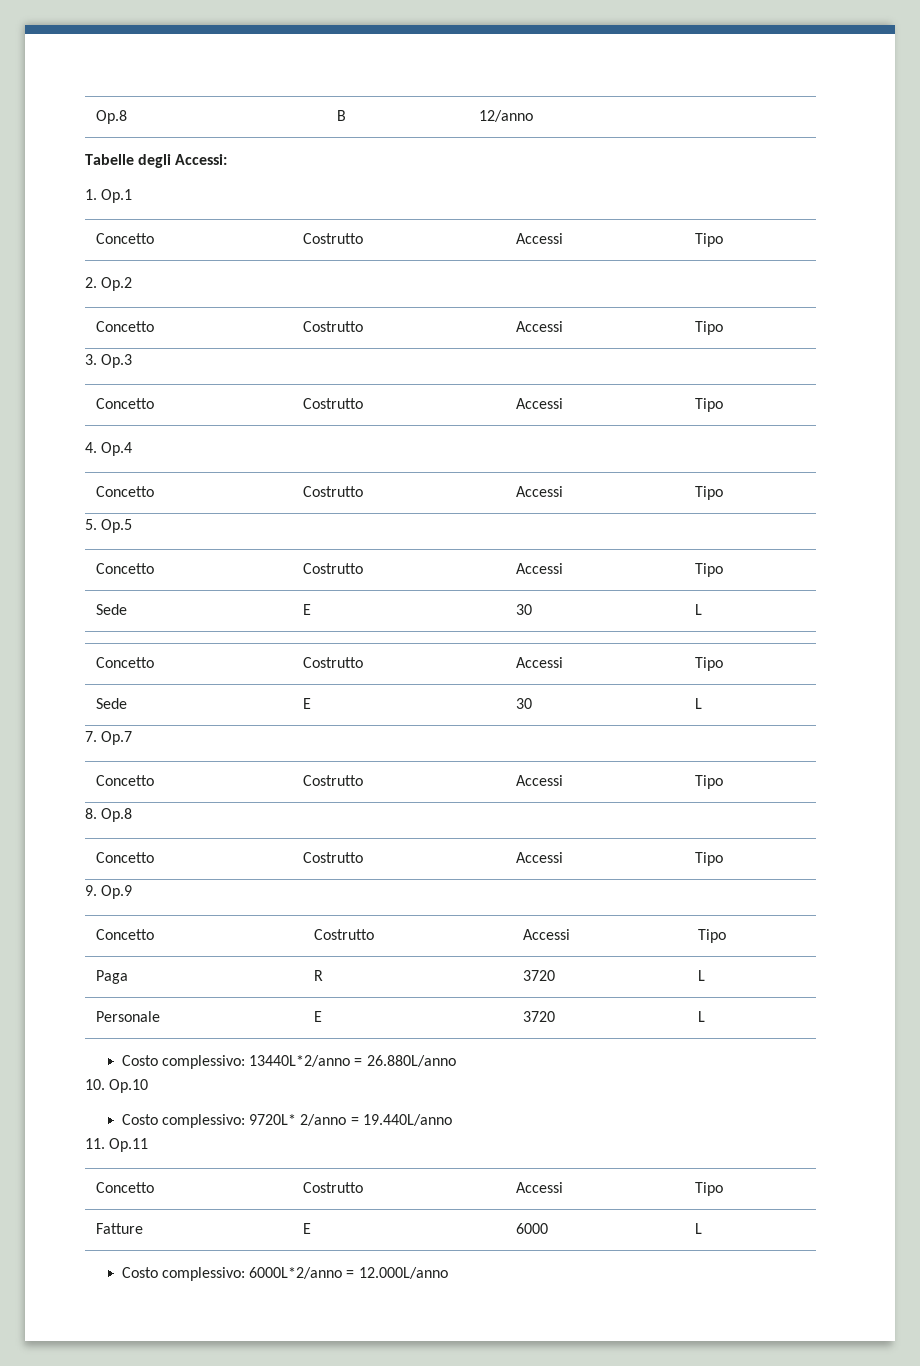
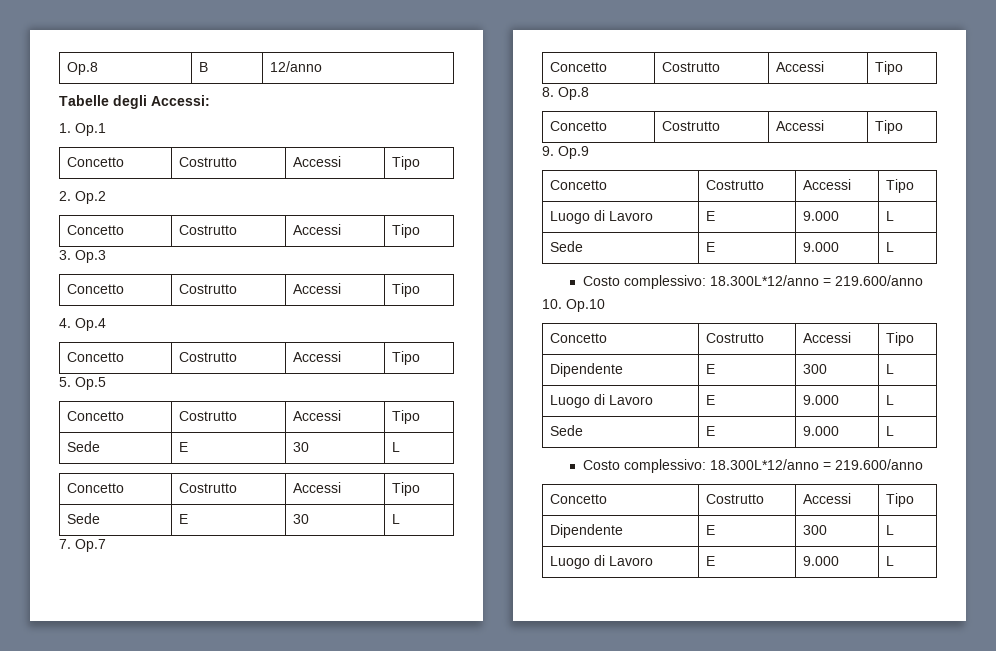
[95,970,128,984] [313,970,323,981] [522,970,555,981] [697,970,705,981] [95,1011,160,1022] [313,1011,322,1022] [522,1011,555,1022] [697,1011,705,1022] [121,1055,456,1069] Paga | R | 3720 | L // Personale | E | 3720 | L // Costo complessivo: 13440L*2/anno = 26.880L/anno -> [549,210,653,224] [705,211,715,221] [802,211,839,221] [885,211,894,221] [549,241,583,252] [705,242,715,252] [802,242,839,252] [885,242,894,252] [582,275,923,289] Luogo di Lavoro | E | 9.000 | L // Sede | E | 9.000 | L // Costo complessivo: 18.300L*12/anno = 219.600/anno
[121,1114,452,1128] [85,1138,149,1152] [95,1182,154,1193] [302,1182,363,1193] [515,1182,563,1193] [694,1182,723,1196] [95,1223,143,1234] [302,1223,311,1234] [515,1223,548,1234] [694,1223,702,1234] [121,1267,448,1281] // Costo complessivo: 9720L* 2/anno = 19.440L/anno // 11. Op.11 // Concetto | Costrutto | Accessi | Tipo // Fatture | E | 6000 | L // Costo complessivo: 6000L*2/anno = 12.000L/anno -> [549,333,607,343] [705,333,764,343] [802,332,851,343] [885,332,914,346] [549,363,623,377] [705,364,715,374] [802,364,827,374] [885,364,894,374] [549,394,653,408] [705,395,715,405] [802,395,839,405] [885,395,894,405] [549,425,583,436] [705,426,715,436] [802,426,839,436] [885,426,894,436] [582,459,923,473] [549,494,607,504] [705,494,764,504] [802,493,851,504] [885,493,914,507] [549,524,623,538] [705,525,715,535] [802,525,827,535] [885,525,894,535] [549,555,653,569] [705,556,715,566] [802,556,839,566] [885,556,894,566] // Concetto | Costrutto | Accessi | Tipo // Dipendente | E | 300 | L // Luogo di Lavoro | E | 9.000 | L // Sede | E | 9.000 | L // Costo complessivo: 18.300L*12/anno = 219.600/anno // Concetto | Costrutto | Accessi | Tipo // Dipendente | E | 300 | L // Luogo di Lavoro | E | 9.000 | L

